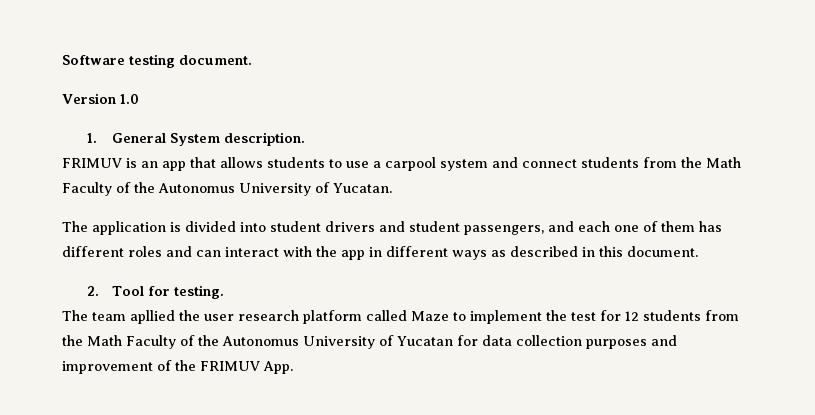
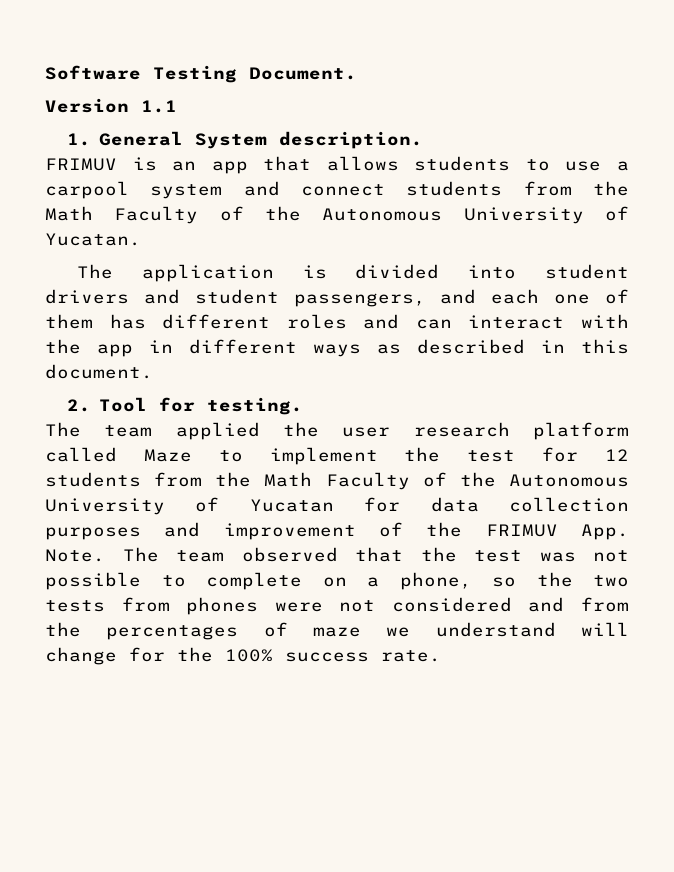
[129,54,252,68] testing document. -> [153,65,357,83] Testing Document.
[120,94,139,104] 1.0 -> [141,100,177,113] 1.1
[158,183,235,193] Autonomus -> [322,208,443,221] Autonomous
[130,310,175,324] apllied -> [175,422,260,440] applied
[222,336,299,346] Autonomus -> [509,474,630,487] Autonomous
(293, 367) none -> [45,547,629,562] [45,572,629,590] [45,597,629,615] [45,622,629,640] [45,647,441,665] Note. The team observed that the test was not possible to complete on a phone, so the two tests from phones were not considered and from the percentages of maze we understand will change for the 100% success rate.

